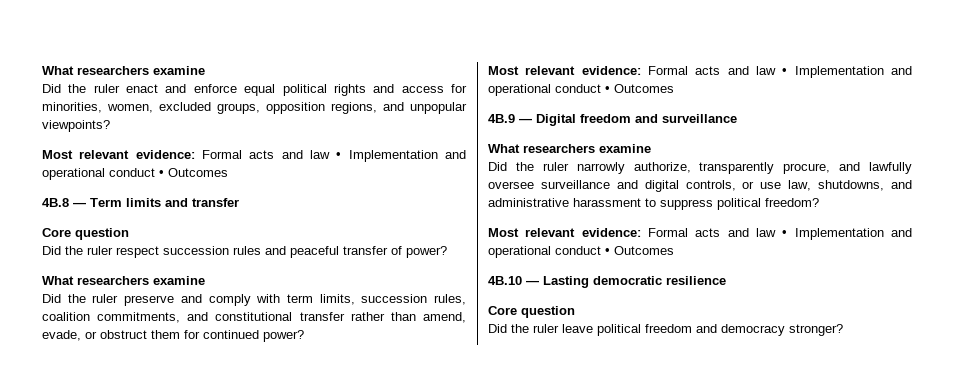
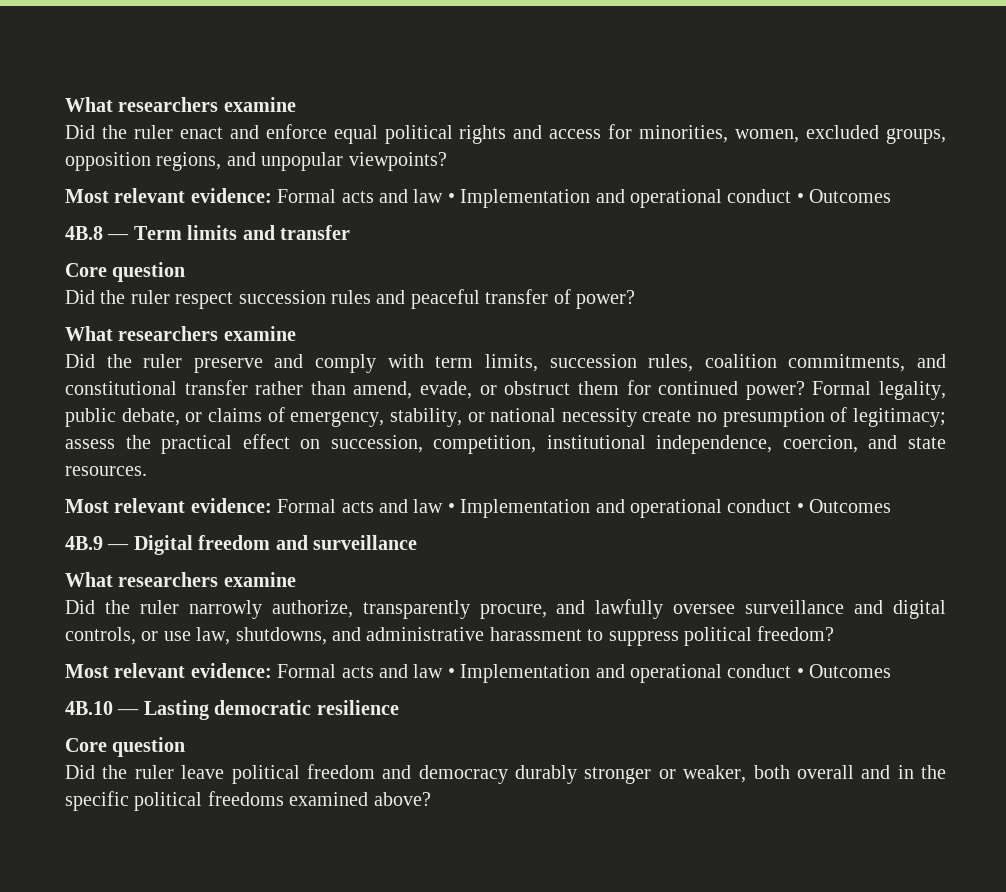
(304, 336) none -> [812,381,946,400] [65,407,946,427] [65,434,946,454] [65,466,147,476] Formal legality, public debate, or claims of emergency, stability, or national necessity create no presumption of legitimacy; assess the practical effect on succession, competition, institutional independence, coercion, and state resources.
[789,324,843,336] stronger? -> [515,765,946,784] [65,791,431,811] durably stronger or weaker, both overall and in the specific political freedoms examined above?

